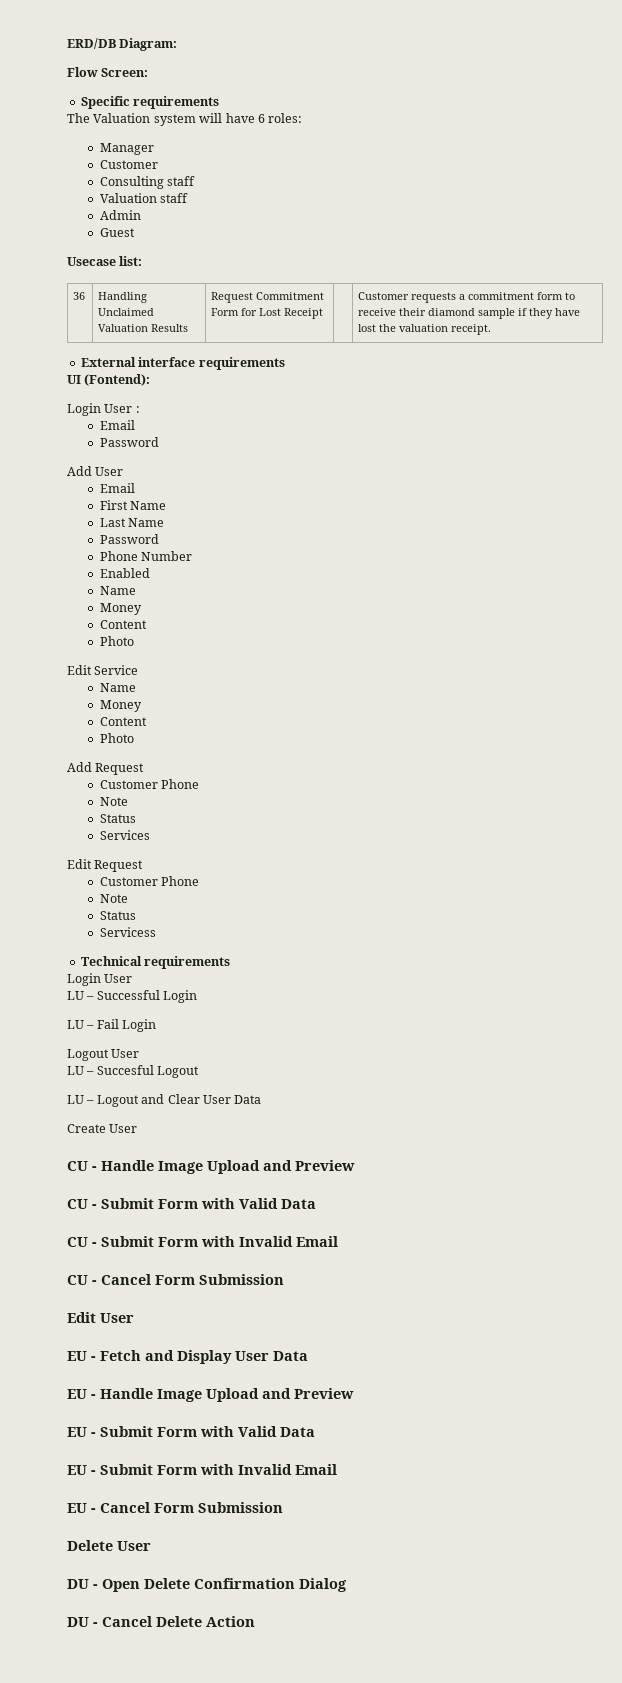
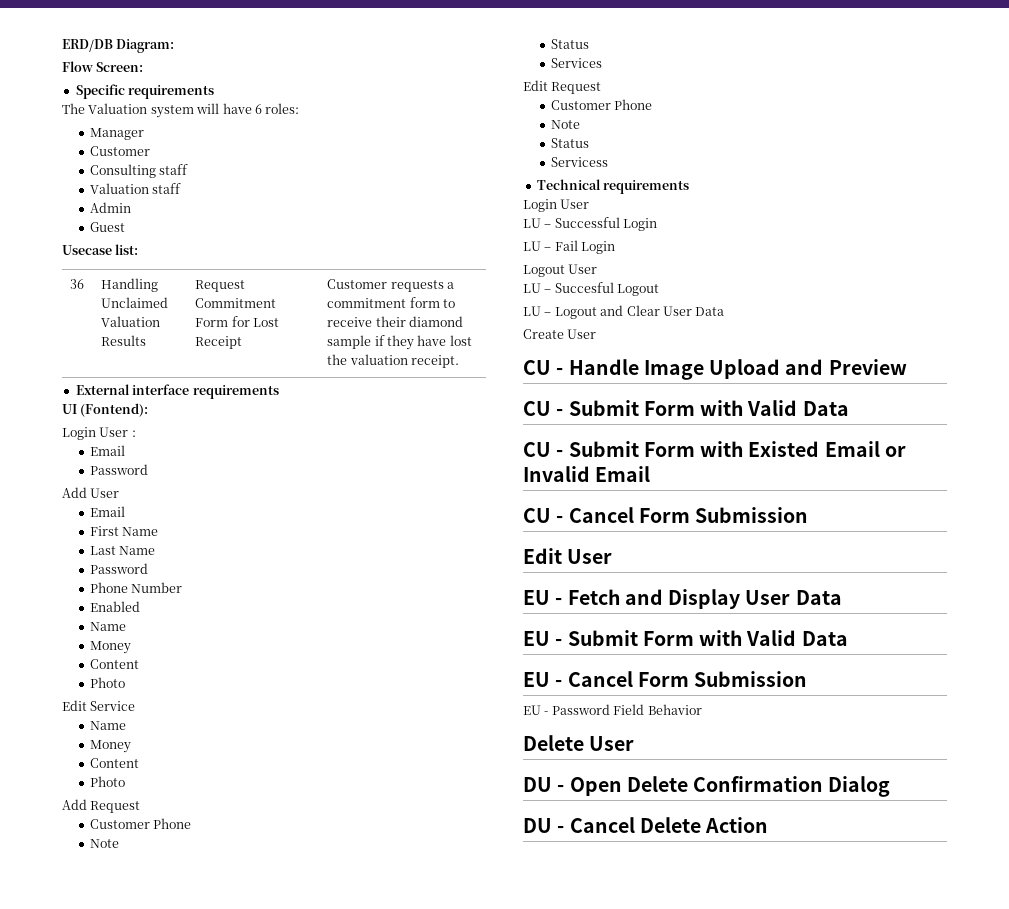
(235, 1241) none -> [748,441,906,457] Existed Email or
[67,1388,354,1402] // EU - Handle Image Upload and Preview -> (842, 597) none
[100,1464,337,1475] [67,1502,283,1513] Submit Form with Invalid Email // EU - Cancel Form Submission -> [567,671,808,687] [523,704,702,715] Cancel Form Submission // EU - Password Field Behavior

